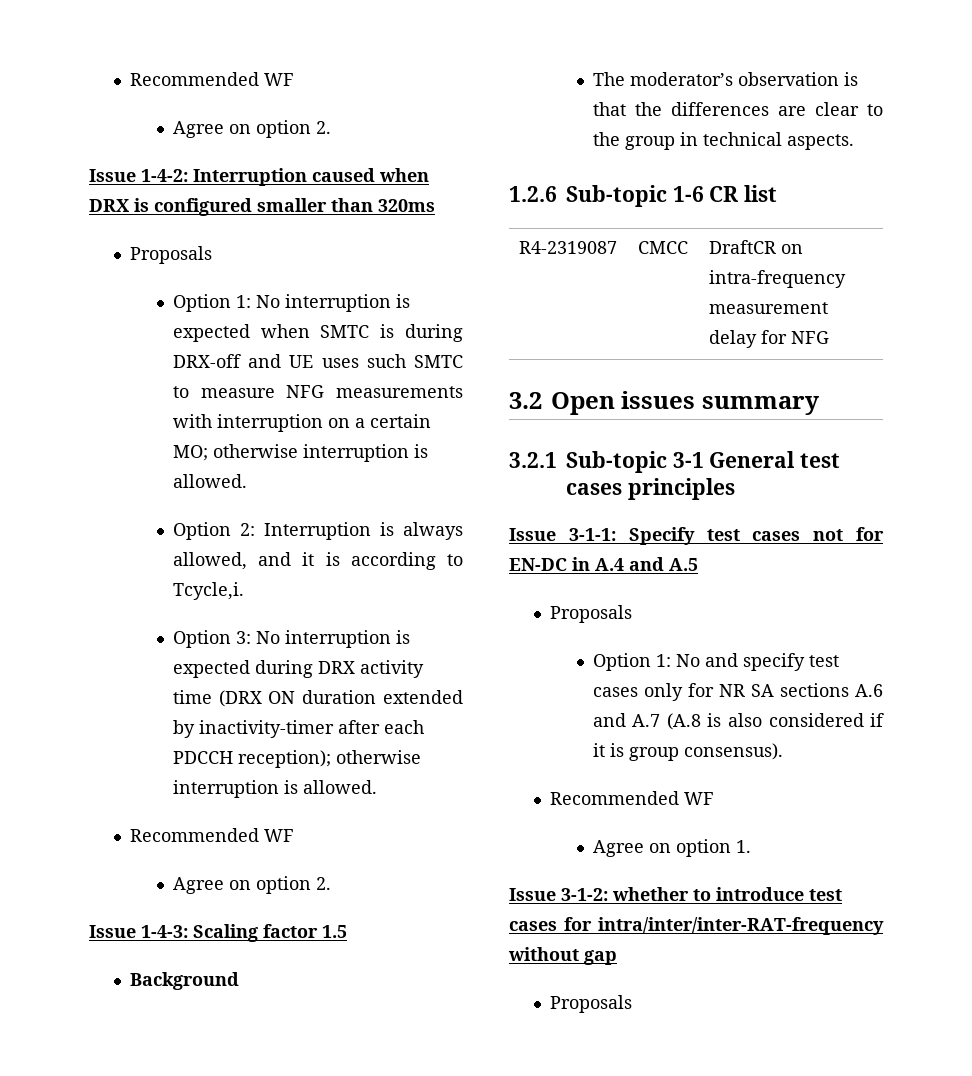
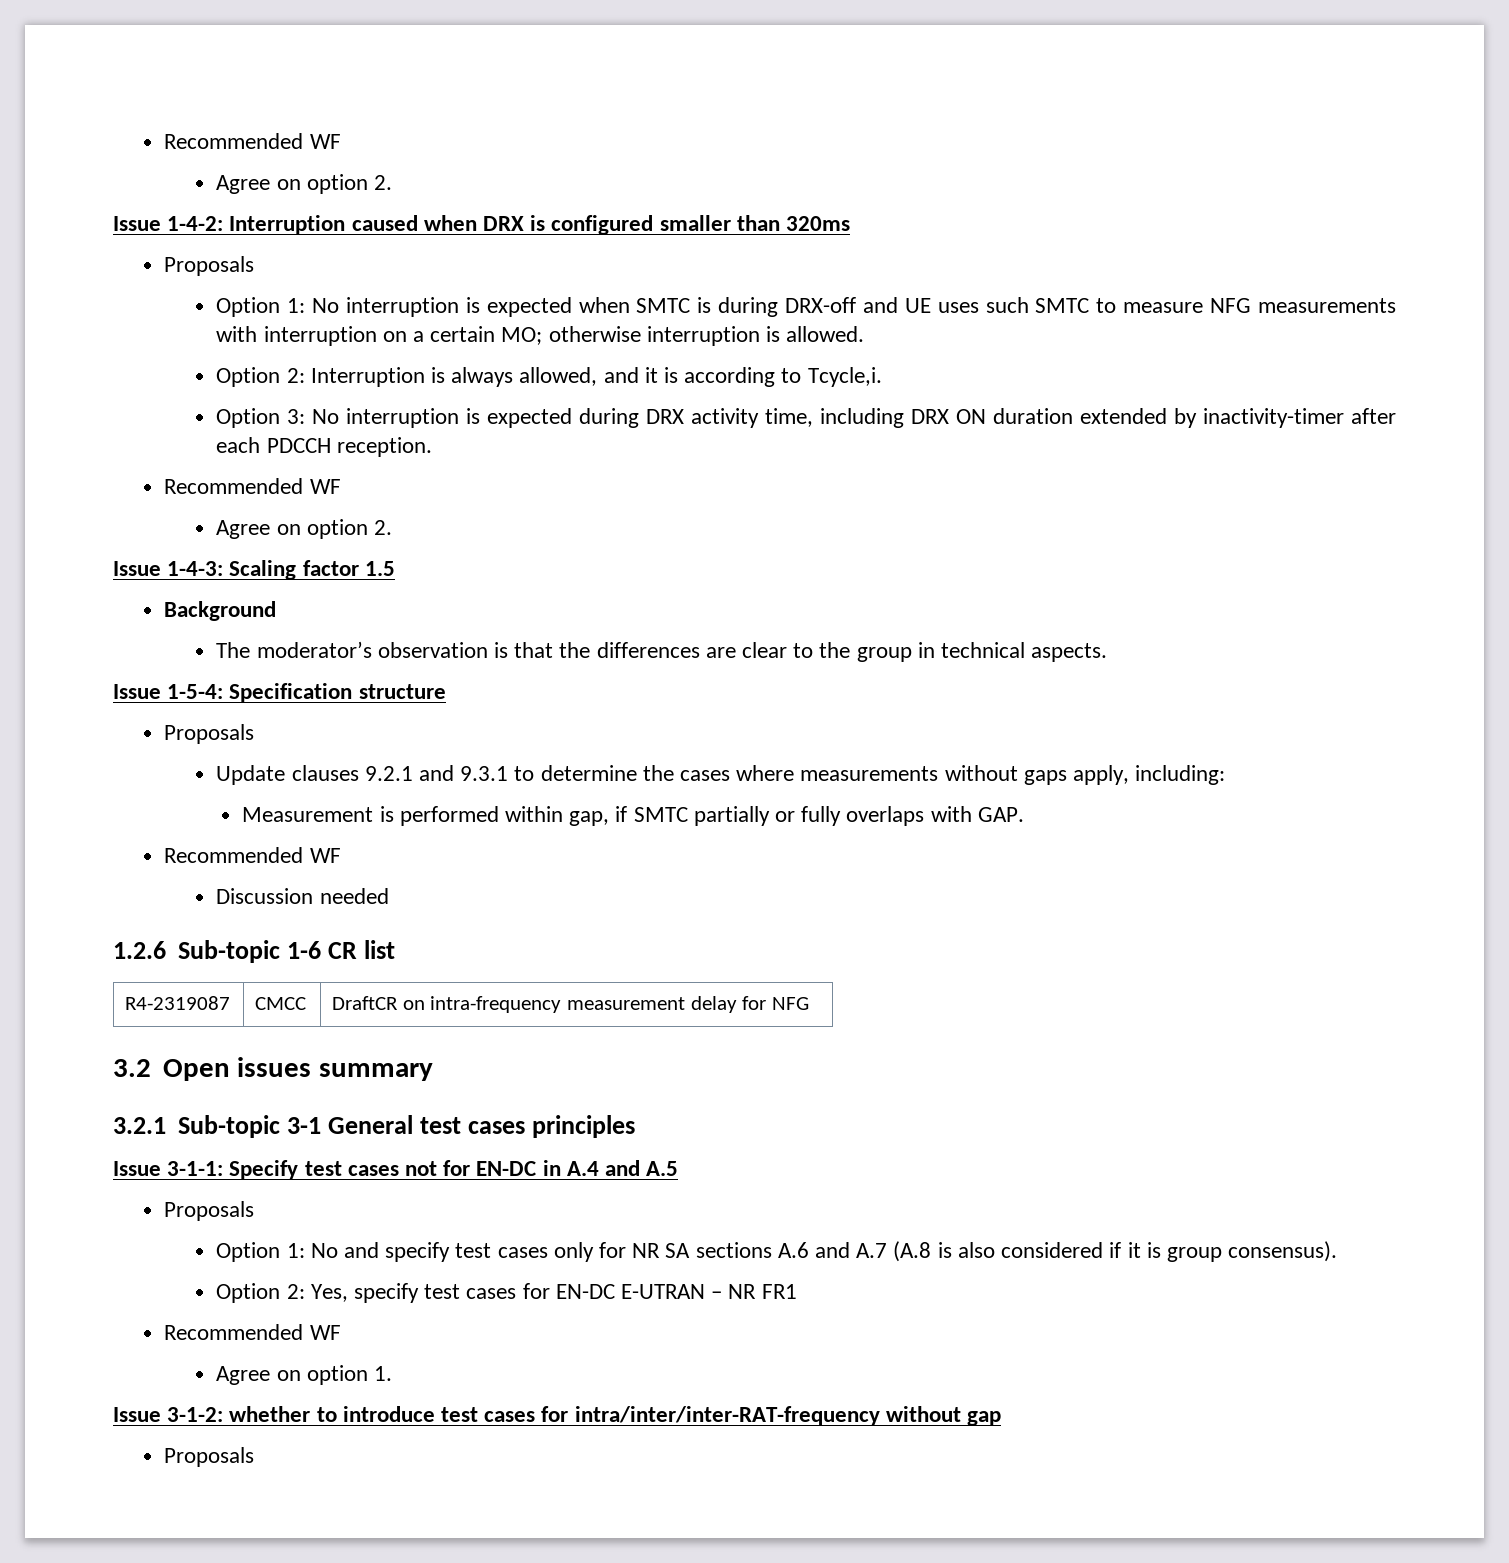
[172,690,262,707] time (DRX -> [765,408,950,428] time, including DRX
[237,750,421,768] [172,780,377,798] reception); otherwise interruption is allowed. -> [336,437,432,457] reception.
(854, 142) none -> [113,683,446,703] [164,724,255,744] [216,765,1226,785] [242,806,1024,826] [164,847,341,863] [216,888,389,904] // Issue 1-5-4: Specification structure // Proposals // Update clauses 9.2.1 and 9.3.1 to determine the cases where measurements without gaps apply, including: // Measurement is performed within gap, if SMTC partially or fully overlaps with GAP. // Recommended WF // Discussion needed
(783, 751) none -> [216,1283,797,1303] // Option 2: Yes, specify test cases for EN-DC E-UTRAN – NR FR1

